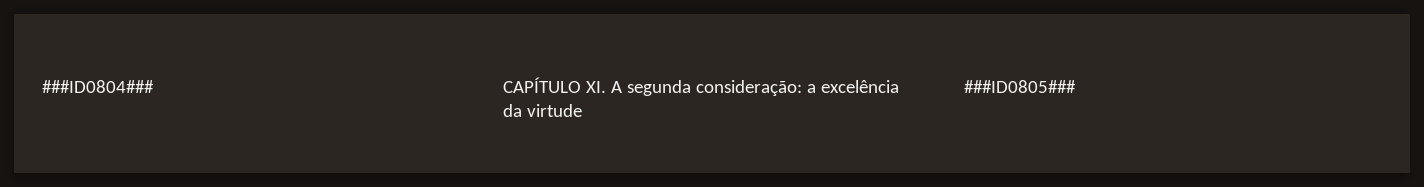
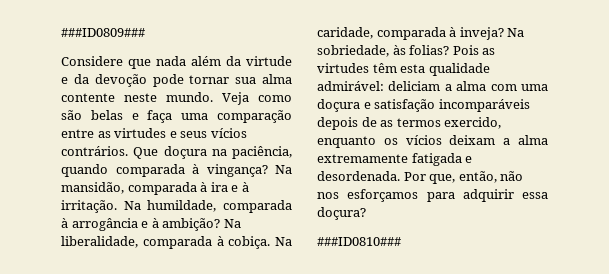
[42,80,154,93] [503,77,899,96] [503,104,582,117] [964,80,1076,93] ###ID0804### // CAPÍTULO XI. A segunda consideração: a excelência da virtude // ###ID0805### -> [61,28,145,37] [61,56,292,69] [61,74,292,87] [61,92,292,105] [61,110,292,123] [61,128,247,138] [61,146,292,159] [61,164,292,177] [61,182,249,195] [61,200,292,213] [61,218,241,231] [61,236,292,249] [317,27,525,40] [317,45,496,57] [317,63,490,76] [317,81,548,91] [317,99,530,112] [317,117,502,130] [317,135,548,148] [317,153,473,166] [317,171,524,184] [317,189,548,202] [317,207,366,220] [317,237,401,246] ###ID0809### // Considere que nada além da virtude e da devoção pode tornar sua alma contente neste mundo. Veja como são belas e faça uma comparação entre as virtudes e seus vícios contrários. Que doçura na paciência, quando comparada à vingança? Na mansidão, comparada à ira e à irritação. Na humildade, comparada à arrogância e à ambição? Na liberalidade, comparada à cobiça. Na caridade, comparada à inveja? Na sobriedade, às folias? Pois as virtudes têm esta qualidade admirável: deliciam a alma com uma doçura e satisfação incomparáveis depois de as termos exercido, enquanto os vícios deixam a alma extremamente fatigada e desordenada. Por que, então, não nos esforçamos para adquirir essa doçura? // ###ID0810###

